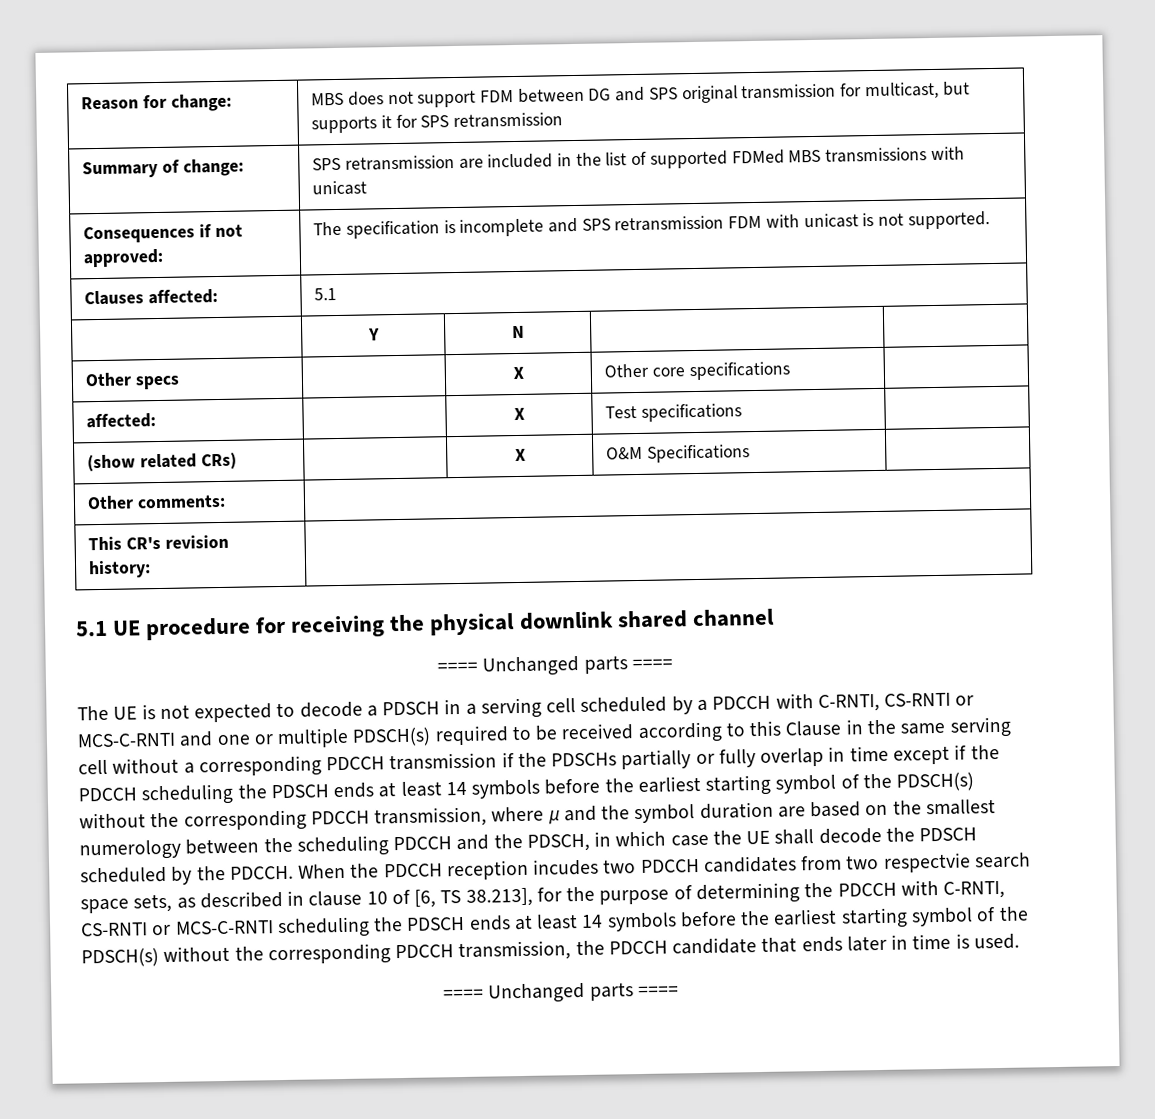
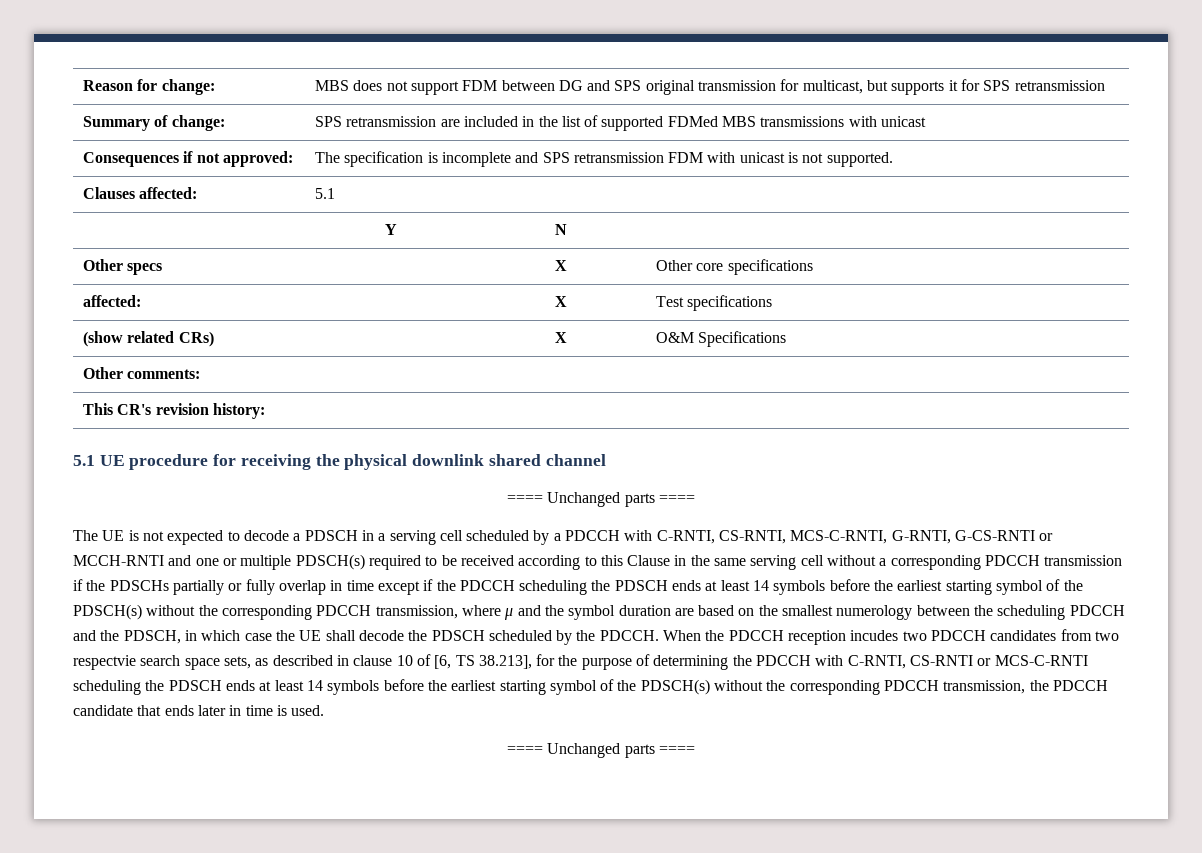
[884,692,975,707] [77,732,176,748] CS-RNTI or MCS-C-RNTI -> [719,530,1054,544] [73,555,164,566] CS-RNTI, MCS-C-RNTI, G-RNTI, G-CS-RNTI or MCCH-RNTI

